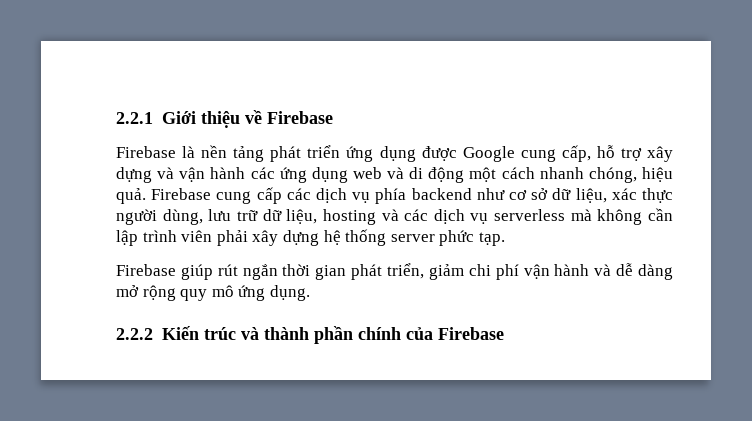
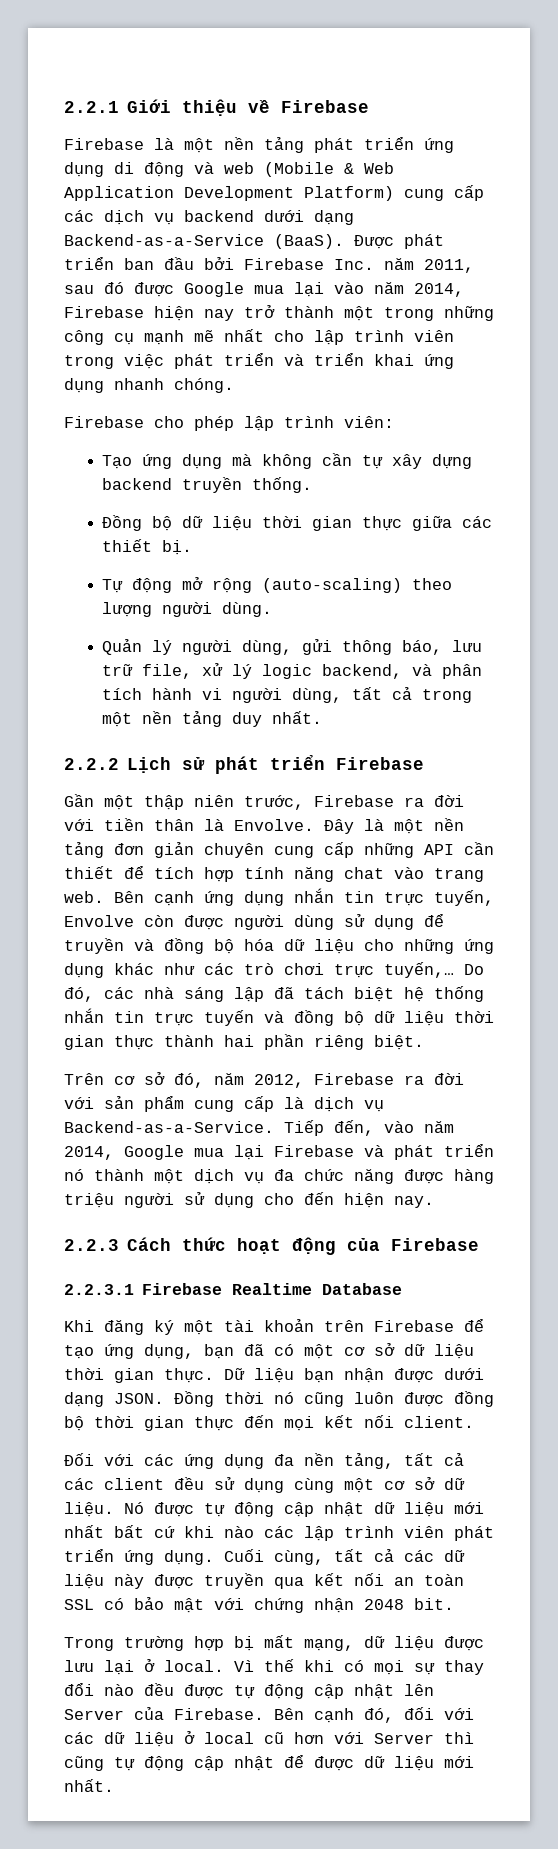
(196, 152) none -> [184,138,214,153] một
[421,145,673,162] [116,167,673,183] [116,188,212,204] được Google cung cấp, hỗ trợ xây dựng và vận hành các ứng dụng web và di động một cách nhanh chóng, hiệu quả. Firebase -> [114,162,394,177] [64,186,394,201] di động và web (Mobile & Web Application Development Platform)
[375,188,673,204] [116,208,674,225] [116,229,505,246] [116,263,674,280] [116,285,310,301] [116,326,504,344] phía backend như cơ sở dữ liệu, xác thực người dùng, lưu trữ dữ liệu, hosting và các dịch vụ serverless mà không cần lập trình viên phải xây dựng hệ thống server phức tạp. // Firebase giúp rút ngắn thời gian phát triển, giảm chi phí vận hành và dễ dàng mở rộng quy mô ứng dụng. // 2.2.2 Kiến trúc và thành phần chính của Firebase -> [184,210,354,225] [64,234,444,249] [64,257,474,273] [64,282,464,297] [64,305,494,321] [64,329,454,345] [64,353,454,369] [64,378,234,393] [64,416,394,431] [102,453,473,469] [102,477,313,493] [102,515,493,531] [102,539,193,555] [102,577,453,593] [102,602,273,617] [102,639,483,655] [102,663,483,679] [102,687,473,703] [102,711,323,727] [64,755,425,774] [64,794,464,810] [64,818,464,834] [64,842,494,858] [64,866,484,882] [64,888,494,906] [64,914,444,930] [64,938,494,954] [64,962,484,978] [64,986,484,1002] [64,1008,494,1026] [64,1034,424,1050] [64,1072,464,1088] [64,1096,384,1112] [64,1120,454,1136] [64,1144,494,1160] [64,1169,494,1184] [64,1192,434,1208] [64,1237,480,1255] [64,1283,403,1295] [64,1319,484,1335] [64,1343,474,1359] [64,1368,484,1383] [64,1391,494,1407] [64,1415,474,1431] [64,1453,464,1469] [64,1477,465,1493] [64,1502,484,1517] [64,1525,494,1541] [64,1549,465,1565] [64,1573,464,1589] [64,1597,454,1613] [64,1635,484,1651] [64,1659,484,1675] [64,1683,434,1699] [64,1707,474,1723] [64,1731,474,1747] [64,1755,474,1771] [64,1779,114,1792] backend dưới dạng Backend-as-a-Service (BaaS). Được phát triển ban đầu bởi Firebase Inc. năm 2011, sau đó được Google mua lại vào năm 2014, Firebase hiện nay trở thành một trong những công cụ mạnh mẽ nhất cho lập trình viên trong việc phát triển và triển khai ứng dụng nhanh chóng. // Firebase cho phép lập trình viên: // Tạo ứng dụng mà không cần tự xây dựng backend truyền thống. // Đồng bộ dữ liệu thời gian thực giữa các thiết bị. // Tự động mở rộng (auto-scaling) theo lượng người dùng. // Quản lý người dùng, gửi thông báo, lưu trữ file, xử lý logic backend, và phân tích hành vi người dùng, tất cả trong một nền tảng duy nhất. // 2.2.2 Lịch sử phát triển Firebase // Gần một thập niên trước, Firebase ra đời với tiền thân là Envolve. Đây là một nền tảng đơn giản chuyên cung cấp những API cần thiết để tích hợp tính năng chat vào trang web. Bên cạnh ứng dụng nhắn tin trực tuyến, Envolve còn được người dùng sử dụng để truyền và đồng bộ hóa dữ liệu cho những ứng dụng khác như các trò chơi trực tuyến,… Do đó, các nhà sáng lập đã tách biệt hệ thống nhắn tin trực tuyến và đồng bộ dữ liệu thời gian thực thành hai phần riêng biệt. // Trên cơ sở đó, năm 2012, Firebase ra đời với sản phẩm cung cấp là dịch vụ Backend-as-a-Service. Tiếp đến, vào năm 2014, Google mua lại Firebase và phát triển nó thành một dịch vụ đa chức năng được hàng triệu người sử dụng cho đến hiện nay. // 2.2.3 Cách thức hoạt động của Firebase // 2.2.3.1 Firebase Realtime Database // Khi đăng ký một tài khoản trên Firebase để tạo ứng dụng, bạn đã có một cơ sở dữ liệu thời gian thực. Dữ liệu bạn nhận được dưới dạng JSON. Đồng thời nó cũng luôn được đồng bộ thời gian thực đến mọi kết nối client. // Đối với các ứng dụng đa nền tảng, tất cả các client đều sử dụng cùng một cơ sở dữ liệu. Nó được tự động cập nhật dữ liệu mới nhất bất cứ khi nào các lập trình viên phát triển ứng dụng. Cuối cùng, tất cả các dữ liệu này được truyền qua kết nối an toàn SSL có bảo mật với chứng nhận 2048 bit. // Trong trường hợp bị mất mạng, dữ liệu được lưu lại ở local. Vì thế khi có mọi sự thay đổi nào đều được tự động cập nhật lên Server của Firebase. Bên cạnh đó, đối với các dữ liệu ở local cũ hơn với Server thì cũng tự động cập nhật để được dữ liệu mới nhất.

